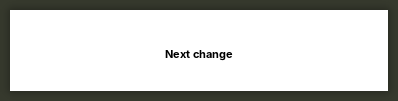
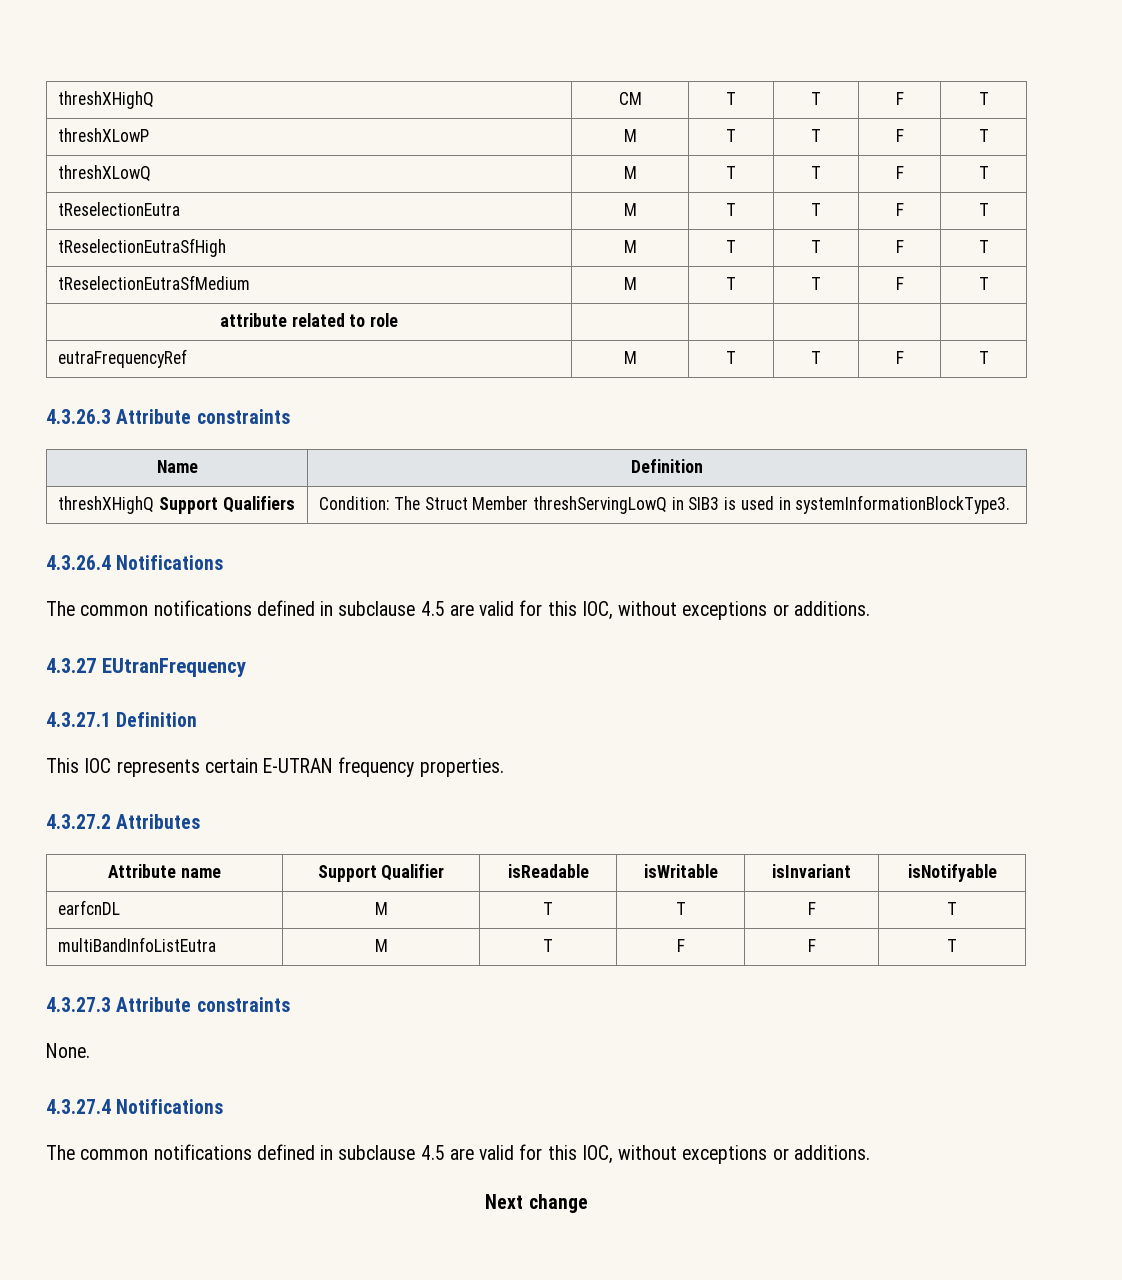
(165, 54) none -> [58,91,155,109] [618,92,642,105] [726,92,736,105] [811,92,821,105] [895,92,904,105] [978,92,989,105] [58,128,150,142] [623,129,637,142] [726,129,736,142] [811,129,821,142] [895,129,904,142] [978,129,989,142] [58,165,152,182] [623,166,637,179] [726,166,736,179] [811,166,821,179] [895,166,904,179] [978,166,989,179] [58,202,181,216] [623,203,637,216] [726,203,736,216] [811,203,821,216] [895,203,904,216] [978,203,989,216] [58,238,227,257] [623,240,637,253] [726,240,736,253] [811,240,821,253] [895,240,904,253] [978,240,989,253] [58,275,251,290] [623,277,637,290] [726,277,736,290] [811,277,821,290] [895,277,904,290] [978,277,989,290] [219,313,399,327] [58,349,188,368] [623,351,637,364] [726,351,736,364] [811,351,821,364] [895,351,904,364] [978,351,989,364] [46,409,290,424] [156,460,198,473] [631,459,703,473] [58,496,295,514] [319,495,1011,514] [46,555,224,570] [46,600,870,620] [46,658,246,677] [46,712,198,727] [46,757,504,777] [46,814,201,829] [108,864,221,878] [317,864,445,882] [507,864,589,878] [643,864,718,878] [772,864,851,878] [907,864,997,882] [58,900,121,915] [374,902,388,915] [543,902,553,915] [675,902,686,915] [807,902,816,915] [947,902,957,915] [58,937,217,952] [374,939,388,952] [543,939,553,952] [676,939,685,952] [807,939,816,952] [947,939,957,952] [46,997,290,1012] [46,1043,90,1058] [46,1099,224,1114] [46,1144,870,1164] threshXHighQ | CM | T | T | F | T // threshXLowP | M | T | T | F | T // threshXLowQ | M | T | T | F | T // tReselectionEutra | M | T | T | F | T // tReselectionEutraSfHigh | M | T | T | F | T // tReselectionEutraSfMedium | M | T | T | F | T // attribute related to role | | | | | // eutraFrequencyRef | M | T | T | F | T // 4.3.26.3 Attribute constraints // Name | Definition // threshXHighQ Support Qualifiers | Condition: The Struct Member threshServingLowQ in SIB3 is used in systemInformationBlockType3. // 4.3.26.4 Notifications // The common notifications defined in subclause 4.5 are valid for this IOC, without exceptions or additions. // 4.3.27 EUtranFrequency // 4.3.27.1 Definition // This IOC represents certain E-UTRAN frequency properties. // 4.3.27.2 Attributes // Attribute name | Support Qualifier | isReadable | isWritable | isInvariant | isNotifyable // earfcnDL | M | T | T | F | T // multiBandInfoListEutra | M | T | F | F | T // 4.3.27.3 Attribute constraints // None. // 4.3.27.4 Notifications // The common notifications defined in subclause 4.5 are valid for this IOC, without exceptions or additions. //

